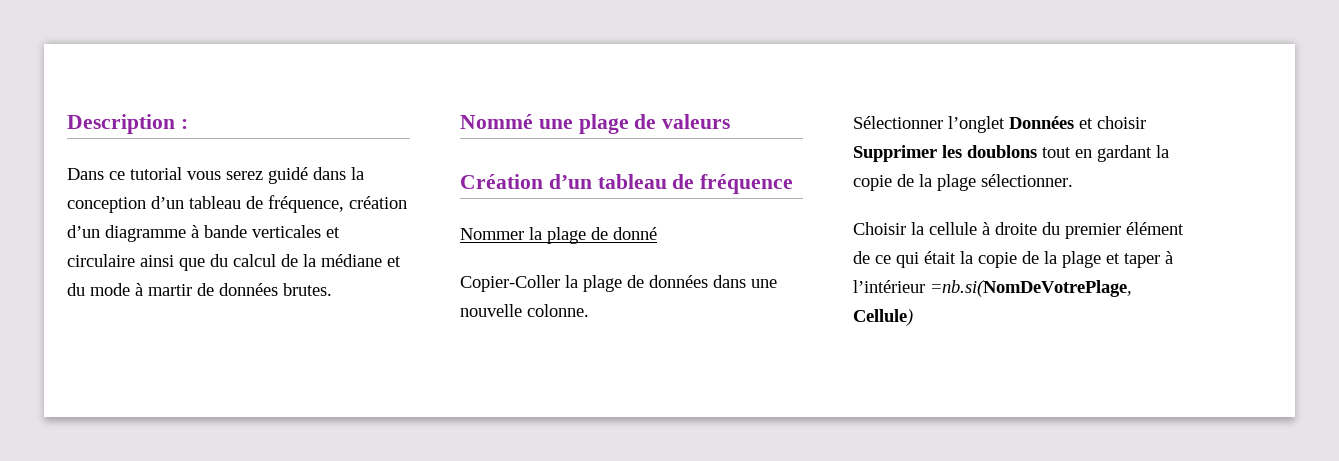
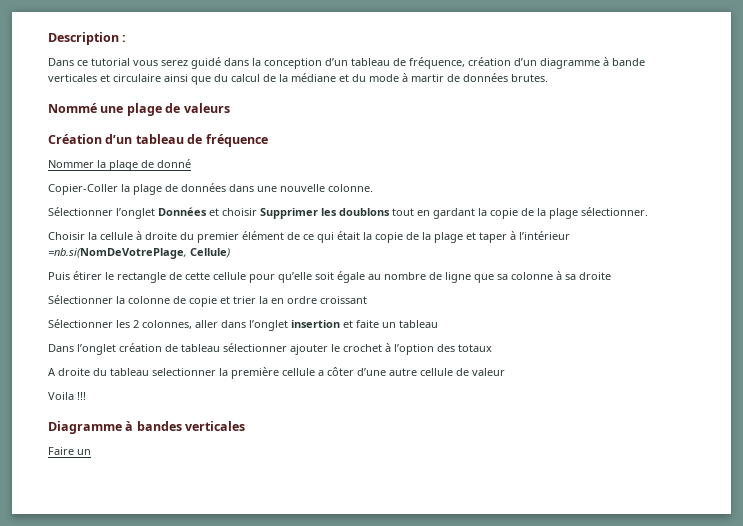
(913, 317) none -> [48,271,611,283] [48,295,367,307] [48,319,438,331] [48,343,492,355] [48,367,505,379] [48,392,86,400] [48,421,246,434] [48,447,91,455] // Puis étirer le rectangle de cette cellule pour qu’elle soit égale au nombre de ligne que sa colonne à sa droite // Sélectionner la colonne de copie et trier la en ordre croissant // Sélectionner les 2 colonnes, aller dans l’onglet insertion et faite un tableau // Dans l’onglet création de tableau sélectionner ajouter le crochet à l’option des totaux // A droite du tableau selectionner la première cellule a côter d’une autre cellule de valeur // Voila !!! // Diagramme à bandes verticales // Faire un

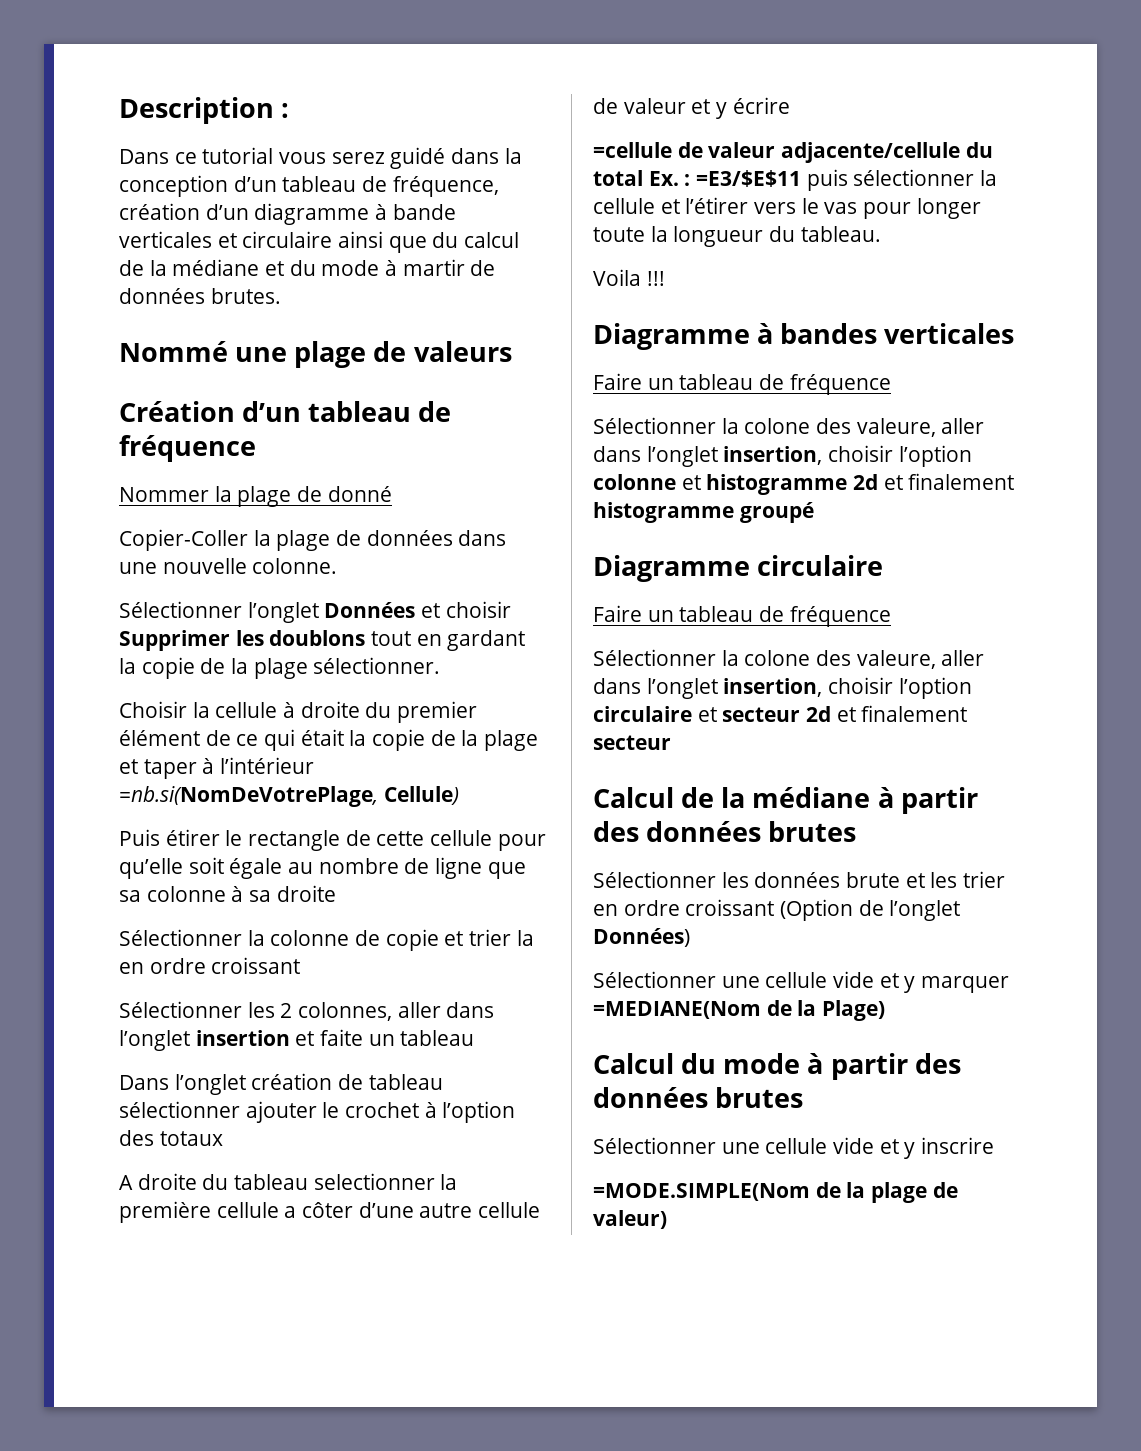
(505, 372) none -> [691,97,790,119] [593,142,993,163] [593,169,998,191] [593,197,981,219] [593,226,881,247] et y écrire // =cellule de valeur adjacente/cellule du total Ex. : =E3/$E$11 puis sélectionner la cellule et l’étirer vers le vas pour longer toute la longueur du tableau.
(91, 452) none -> [679,374,891,395] [593,417,985,437] [593,445,972,467] [593,473,1015,495] [593,502,814,523] [593,555,884,582] [593,605,891,627] [593,649,985,669] [593,677,972,699] [593,705,968,722] [593,735,671,750] [593,787,978,814] [593,821,857,842] [593,871,1006,888] [593,899,961,921] [593,928,690,947] [593,971,1010,993] [593,1000,886,1021] [593,1053,961,1080] [593,1087,804,1108] [593,1137,995,1159] [593,1182,958,1203] [593,1210,667,1229] tableau de fréquence // Sélectionner la colone des valeure, aller dans l’onglet insertion, choisir l’option colonne et histogramme 2d et finalement histogramme groupé // Diagramme circulaire // Faire un tableau de fréquence // Sélectionner la colone des valeure, aller dans l’onglet insertion, choisir l’option circulaire et secteur 2d et finalement secteur // Calcul de la médiane à partir des données brutes // Sélectionner les données brute et les trier en ordre croissant (Option de l’onglet Données) // Sélectionner une cellule vide et y marquer =MEDIANE(Nom de la Plage) // Calcul du mode à partir des données brutes // Sélectionner une cellule vide et y inscrire // =MODE.SIMPLE(Nom de la plage de valeur)

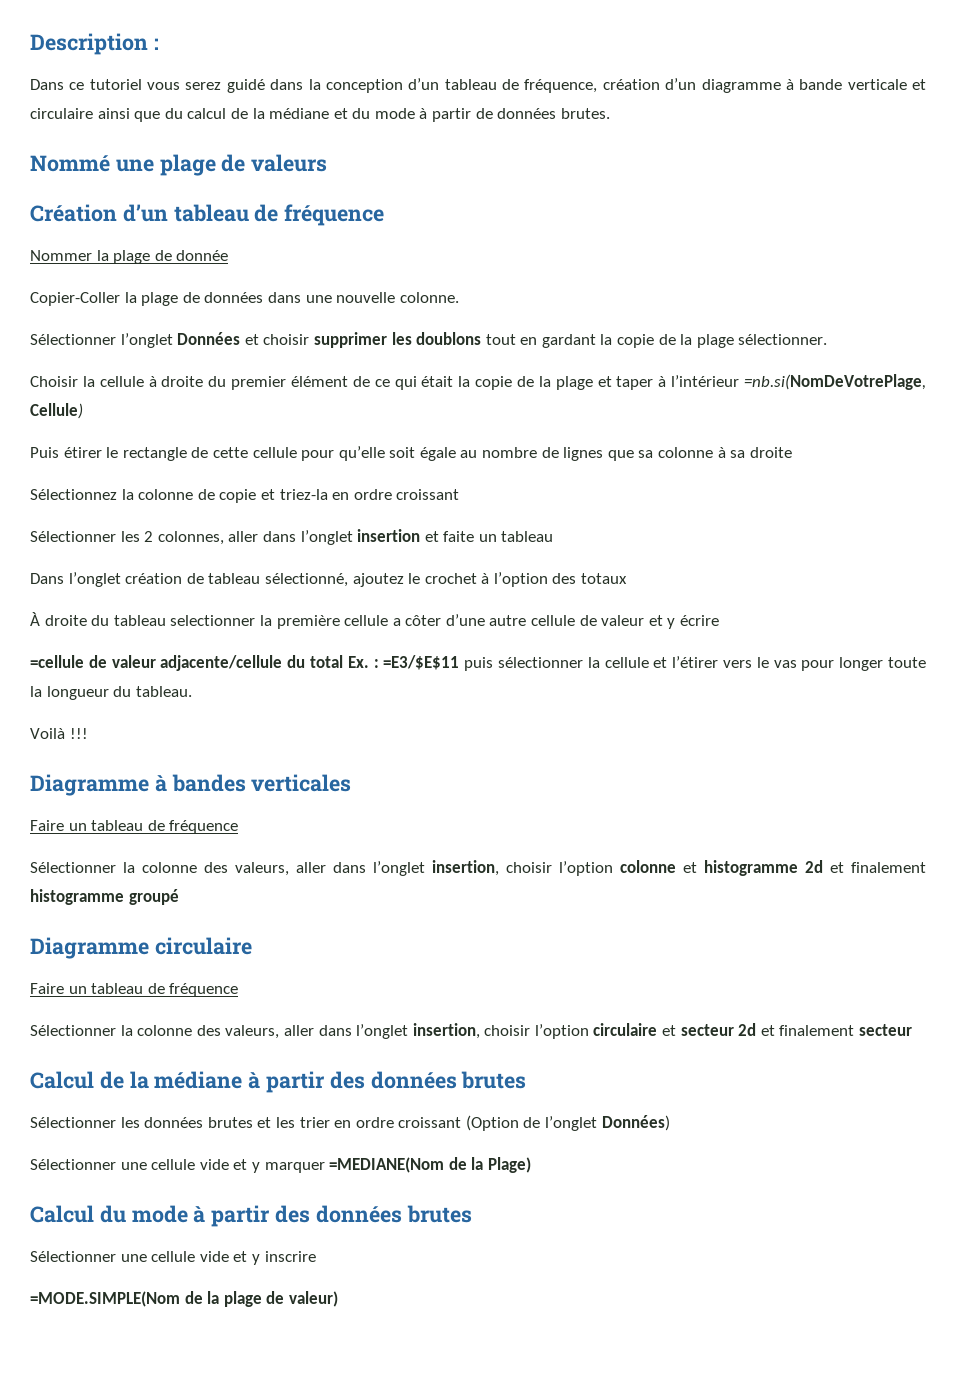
[202,147,274,164] tutorial -> [89,79,142,90] tutoriel
[119,231,212,248] verticales -> [847,79,907,90] verticale
[402,259,465,276] martir -> [432,108,472,122] partir
[327,486,392,502] donné -> [176,250,229,261] donnée
[119,630,230,651] Supprimer -> [313,332,387,348] supprimer
[435,857,483,879] ligne -> [563,447,604,461] lignes
[119,929,242,946] Sélectionner -> [30,489,117,500] Sélectionnez
[469,929,534,946] trier la -> [279,489,328,500] triez-la
[119,1101,317,1123] sélectionner ajouter -> [264,573,404,587] sélectionné, ajoutez
[119,1175,133,1190] A -> [30,612,40,626] À
[593,269,641,286] Voila -> [30,728,65,739] Voilà
[744,418,936,437] colone des valeure, -> [142,862,289,876] colonne des valeurs,
[744,650,936,669] colone des valeure, -> [137,1025,280,1039] colonne des valeurs,
[846,872,901,888] brute -> [207,1117,253,1128] brutes

